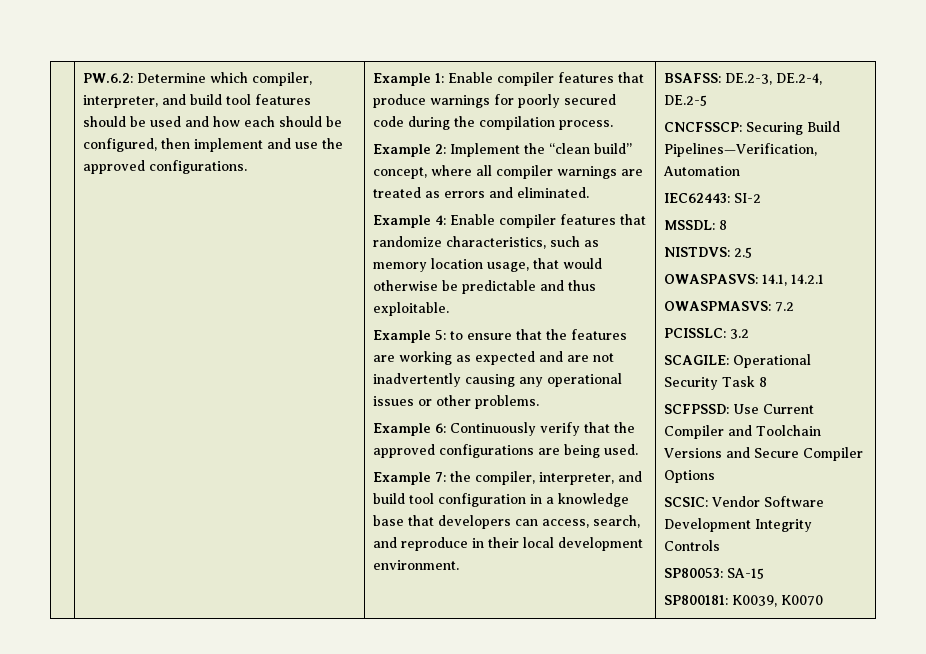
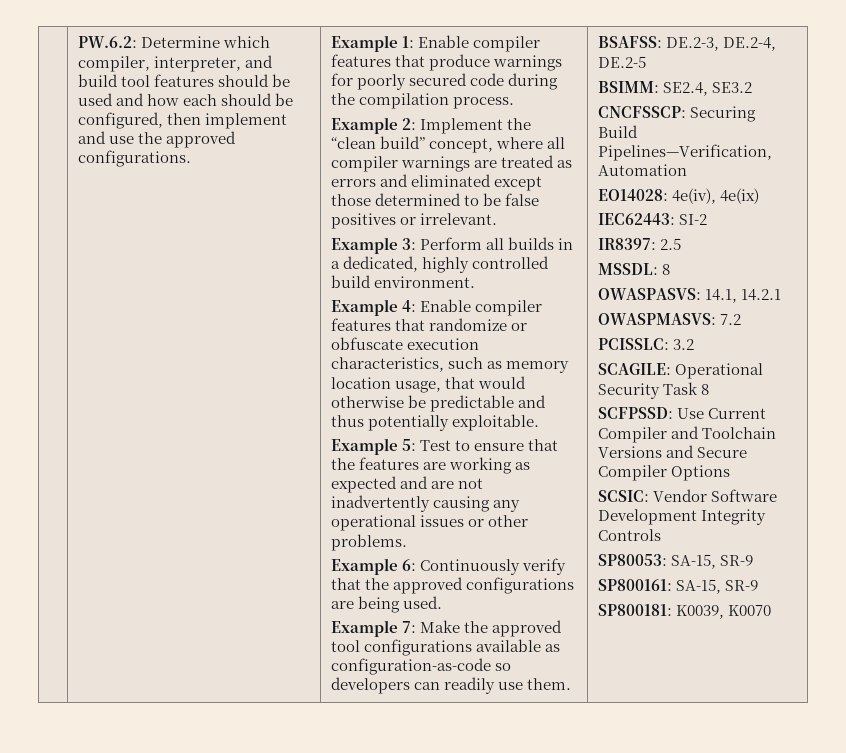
[516,187,589,198] eliminated. -> [410,174,543,191] [330,193,540,206] [330,213,497,229] [330,237,574,254] [330,256,550,273] [330,275,475,288] eliminated except those determined to be false positives or irrelevant. // Example 3: Perform all builds in a dedicated, highly controlled build environment.
(442, 241) none -> [511,323,528,331] [330,337,479,350] or obfuscate execution
(596, 285) none -> [367,415,449,431] potentially
(446, 335) none -> [419,440,451,451] Test
[449,471,642,485] [372,493,629,507] [372,515,640,529] [372,537,643,551] [372,560,459,570] the compiler, interpreter, and build tool configuration in a knowledge base that developers can access, search, and reproduce in their local development environment. -> [419,620,563,637] [330,639,561,656] [330,658,511,675] [330,677,572,694] Make the approved tool configurations available as configuration-as-code so developers can readily use them.
(707, 100) none -> [597,81,752,96] // BSIMM: SE2.4, SE3.2
(740, 171) none -> [597,188,759,204] // EO14028: 4e(iv), 4e(ix)
(761, 198) none -> [597,238,681,250] // IR8397: 2.5
[663,247,752,258] // NISTDVS: 2.5 -> (670, 269) none
[726,568,764,579] SA-15 -> [670,554,753,569] [597,579,758,594] SA-15, SR-9 // SP800161: SA-15, SR-9

